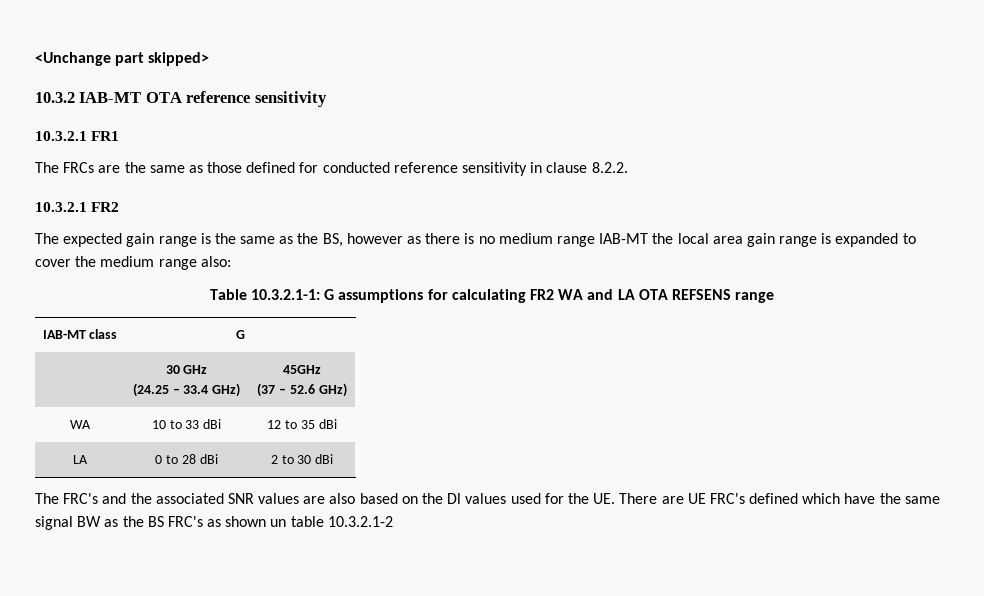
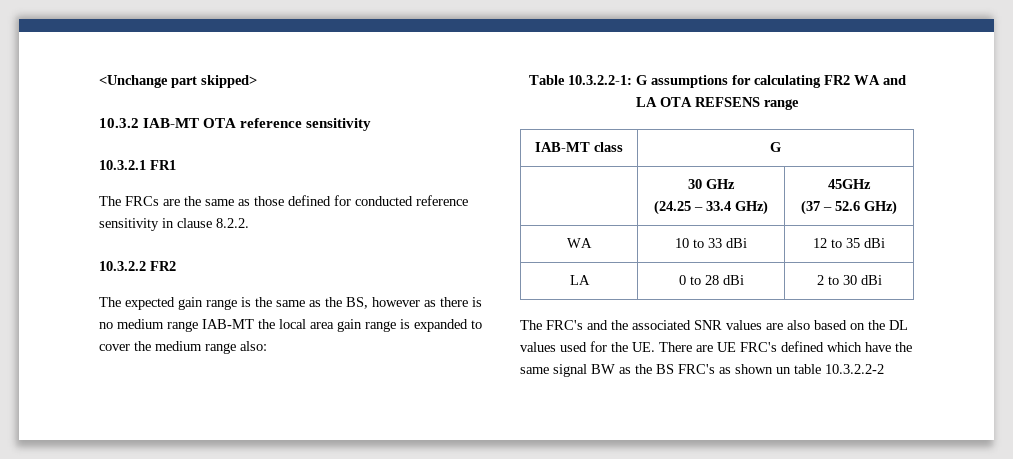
[35,202,87,212] 10.3.2.1 -> [99,261,146,271] 10.3.2.2
[251,289,321,300] 10.3.2.1-1: -> [567,75,632,85] 10.3.2.2-1:
[447,493,462,504] Dl -> [889,320,908,330] DL
[327,516,393,527] 10.3.2.1-2 -> [825,364,884,374] 10.3.2.2-2

